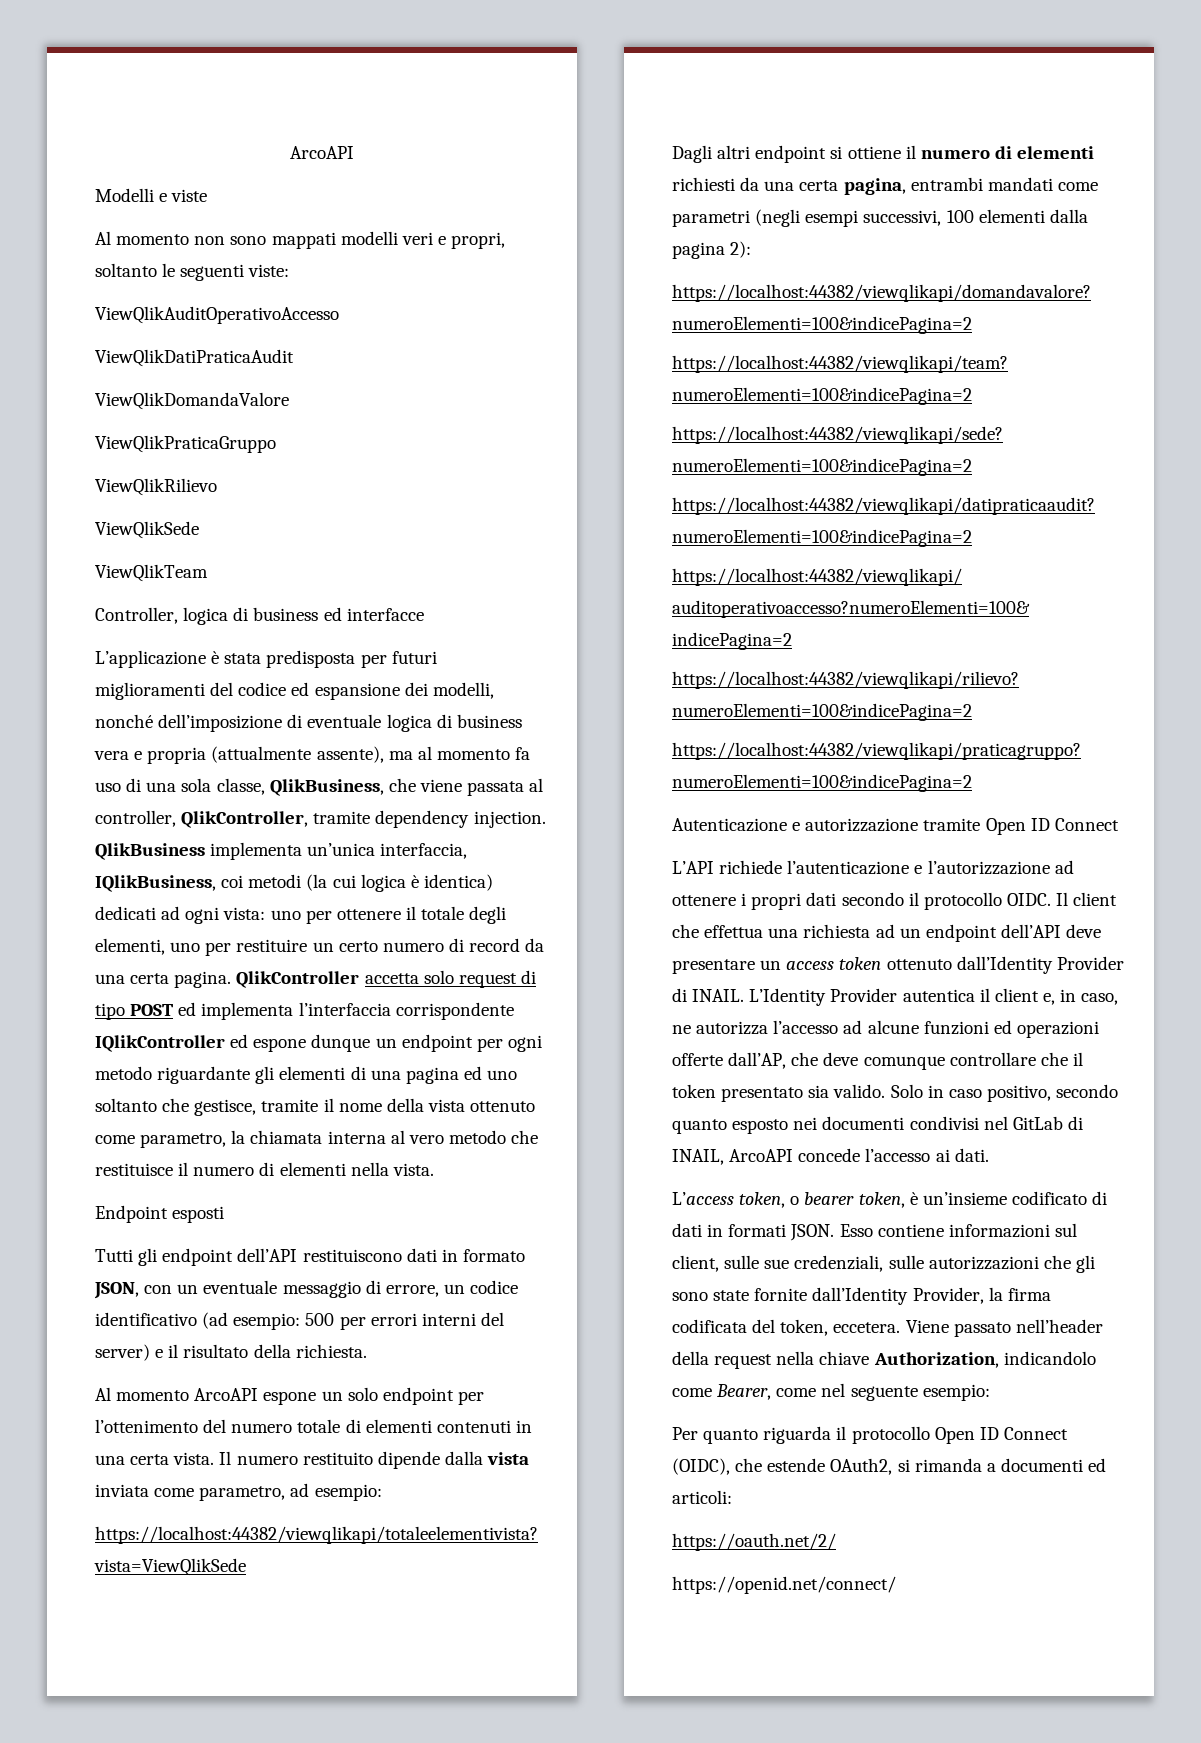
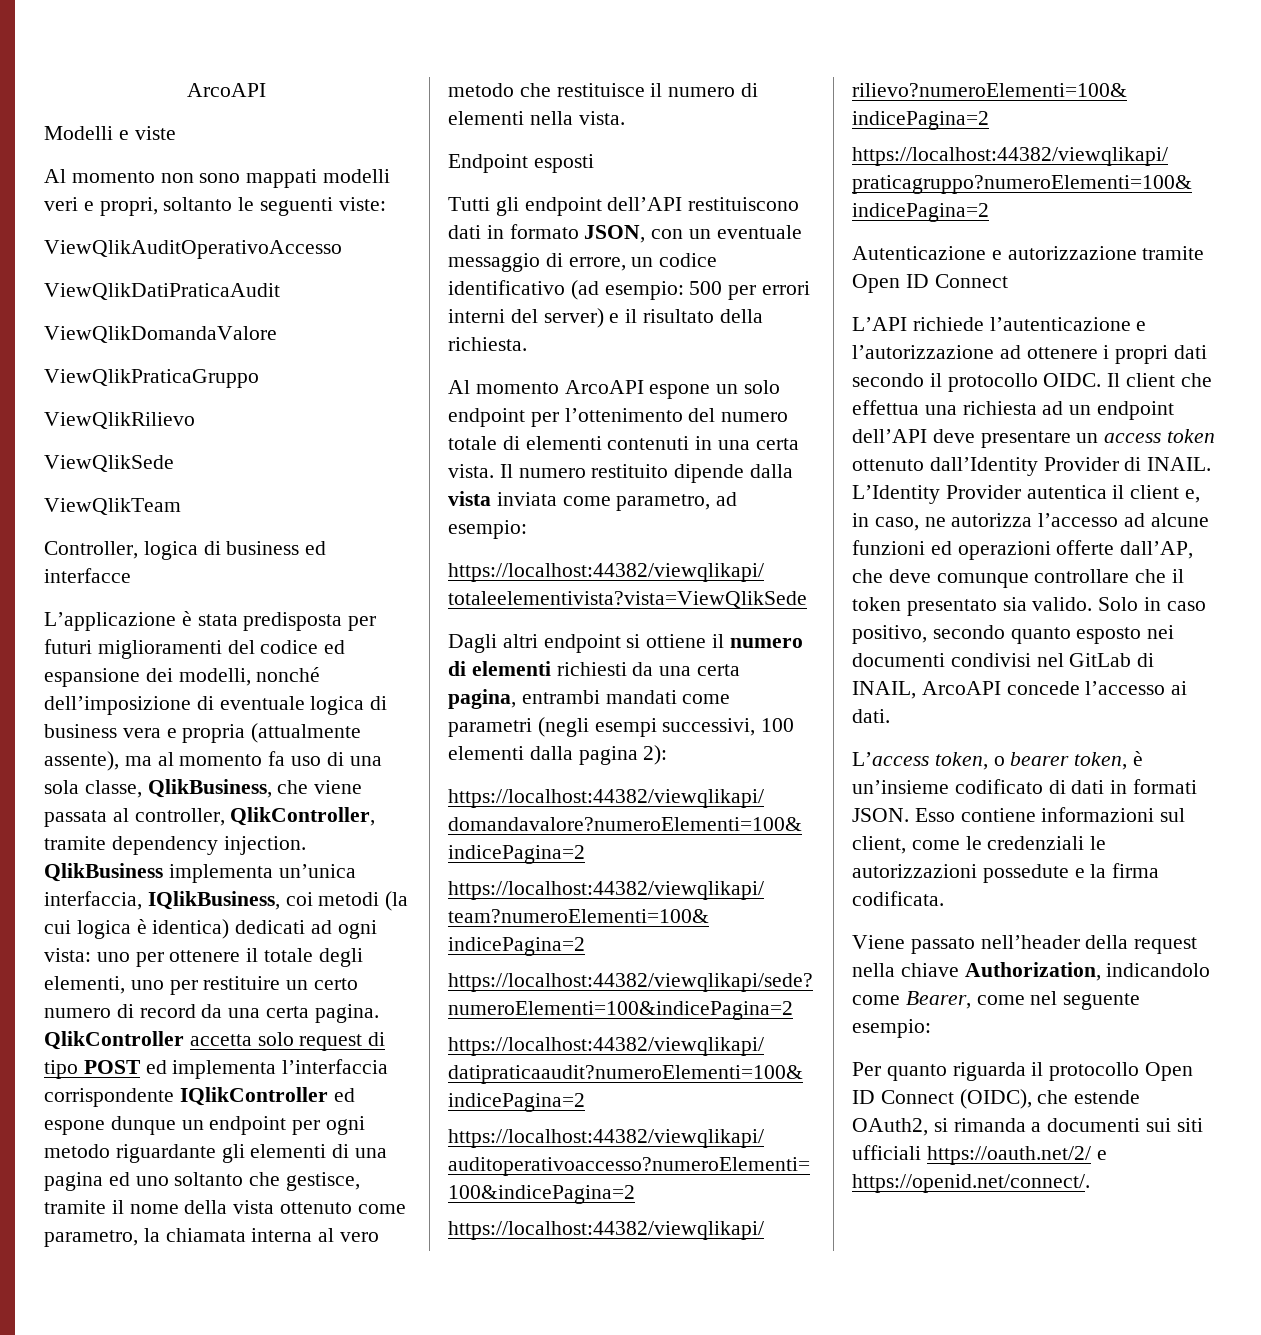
[724,1255,1095,1273] [672,1287,1051,1305] [672,1319,901,1336] sulle sue credenziali, sulle autorizzazioni che gli sono state fornite dall’Identity Provider, la firma codificata del token, eccetera. -> [911,836,1107,850] [852,863,1160,883] [852,891,944,906] come le credenziali le autorizzazioni possedute e la firma codificata. //
[1088,1458,1107,1472] [672,1490,732,1504] ed articoli: // -> [1146,1118,1203,1132] [852,1145,921,1160] sui siti ufficiali
[672,1576,896,1594] // https://openid.net/connect/ -> [1096,1150,1107,1160] [852,1174,1090,1193] e https://openid.net/connect/.

